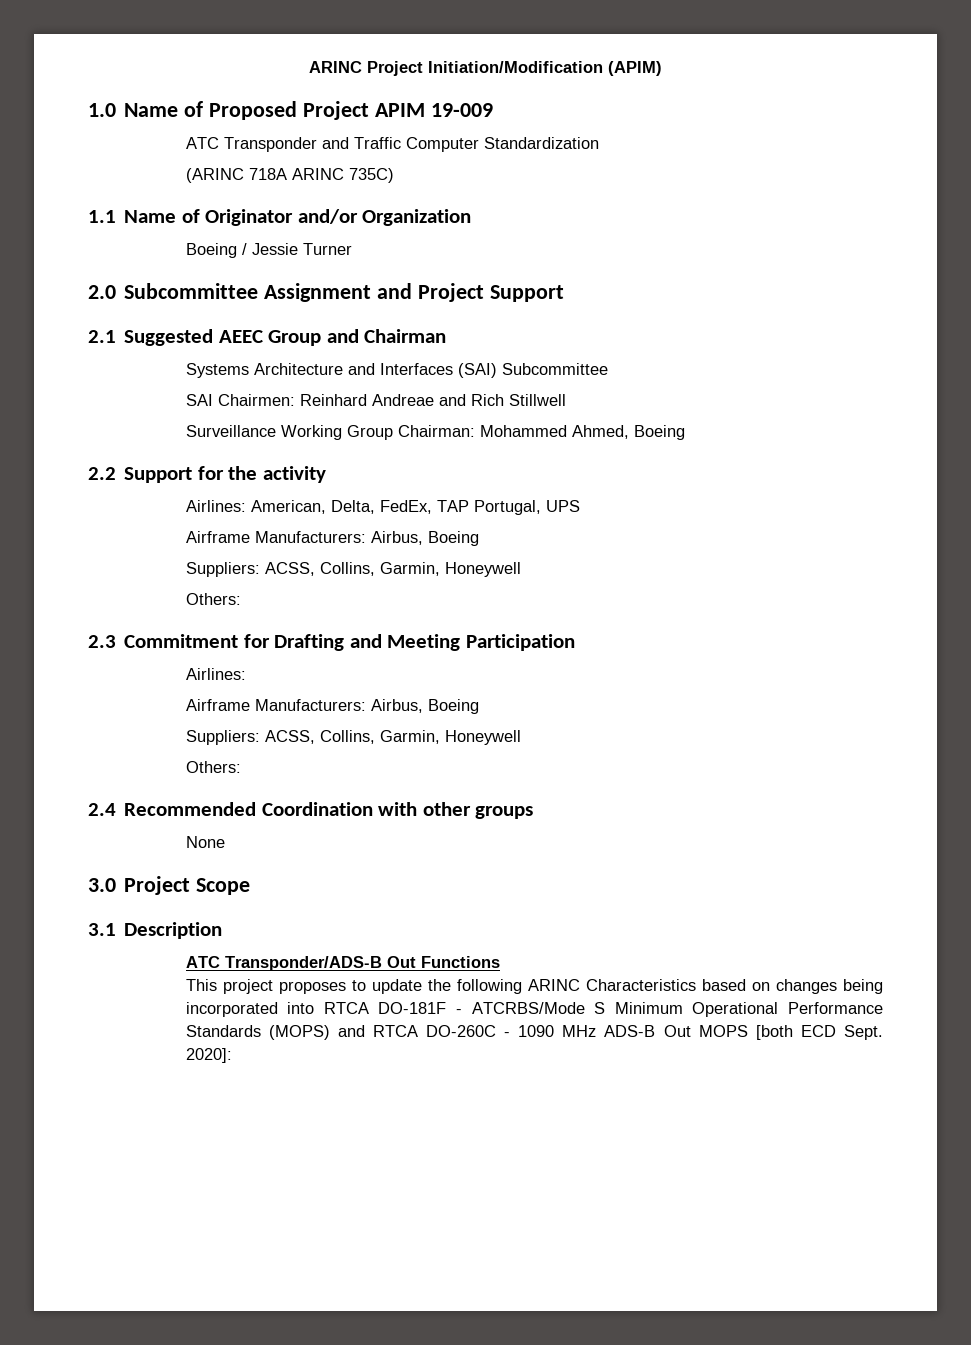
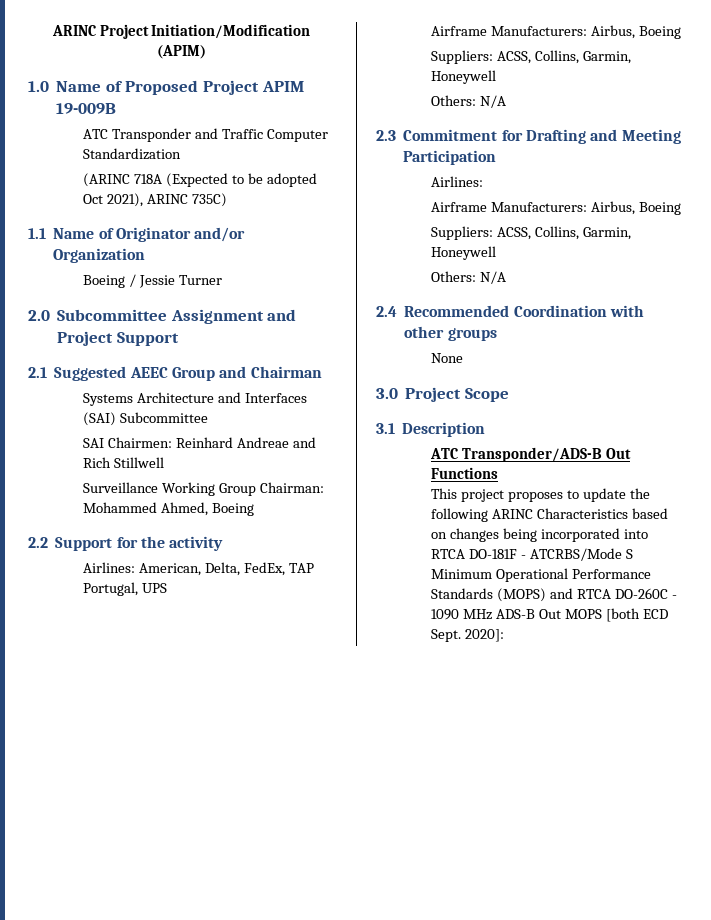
[430,103,493,117] 19-009 -> [56,103,117,114] 19-009B
(287, 174) none -> [165,173,317,187] [83,193,143,207] (Expected to be adopted Oct 2021),
(241, 599) none -> [479,95,506,108] N/A
(241, 767) none -> [479,271,506,284] N/A

